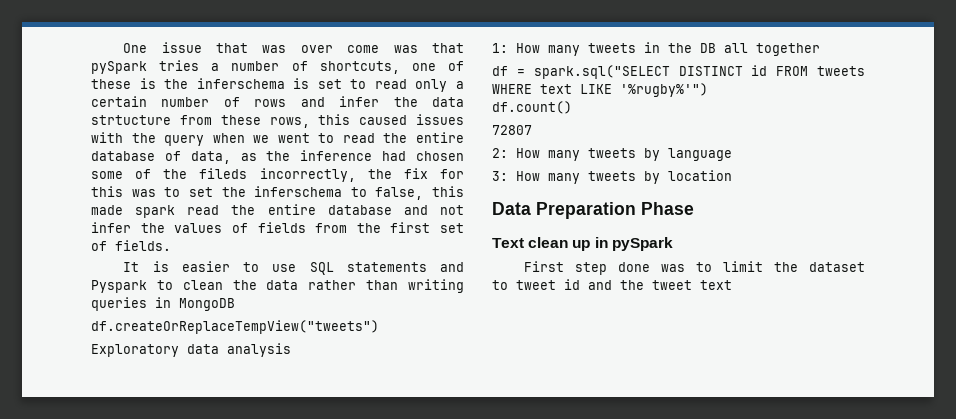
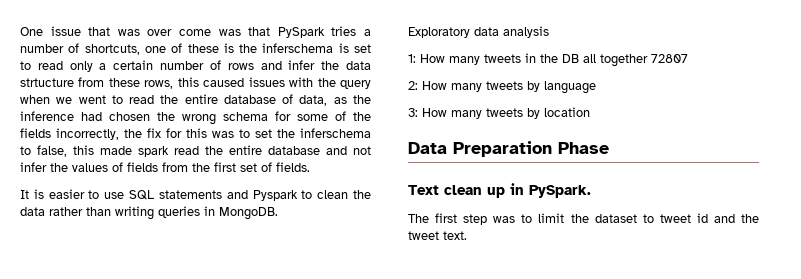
[91,61,147,74] pySpark -> [277,27,325,38] PySpark
(464, 156) none -> [157,111,291,125] the wrong schema for
[199,168,248,179] fileds -> [20,128,51,138] fields
[179,298,235,311] [91,320,379,334] MongoDB // df.createOrReplaceTempView("tweets") -> [219,207,278,220] MongoDB.
[492,65,865,79] [492,83,708,97] [492,101,572,114] // df = spark.sql("SELECT DISTINCT id FROM tweets WHERE text LIKE '%rugby%'") // df.count() // -> (648, 60) none
[611,237,673,251] [524,261,651,275] pySpark // First step done -> [529,185,591,198] [408,213,488,225] PySpark. // The first step
[700,280,732,290] text -> [443,231,467,240] text.

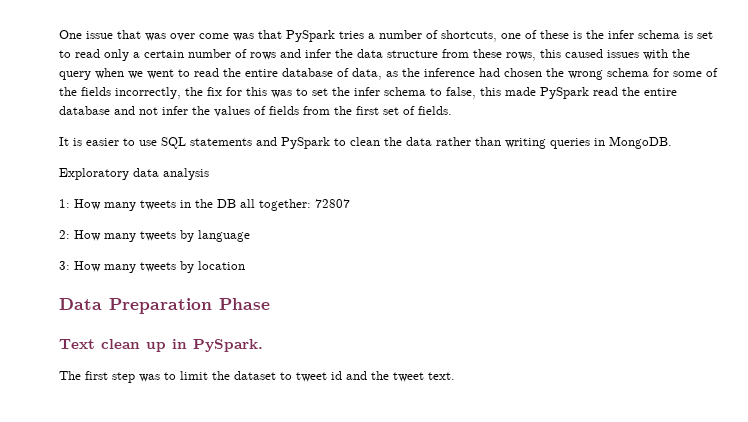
[262,43,334,53] inferschema -> [608,30,680,39] infer schema
[20,78,74,87] strtucture -> [387,50,438,58] structure
[300,128,371,138] inferschema -> [354,87,426,96] infer schema
[138,146,169,157] spark -> [540,87,589,99] PySpark
[252,190,298,201] Pyspark -> [281,137,330,149] PySpark
[600,54,648,67] together -> [259,199,311,211] together:

